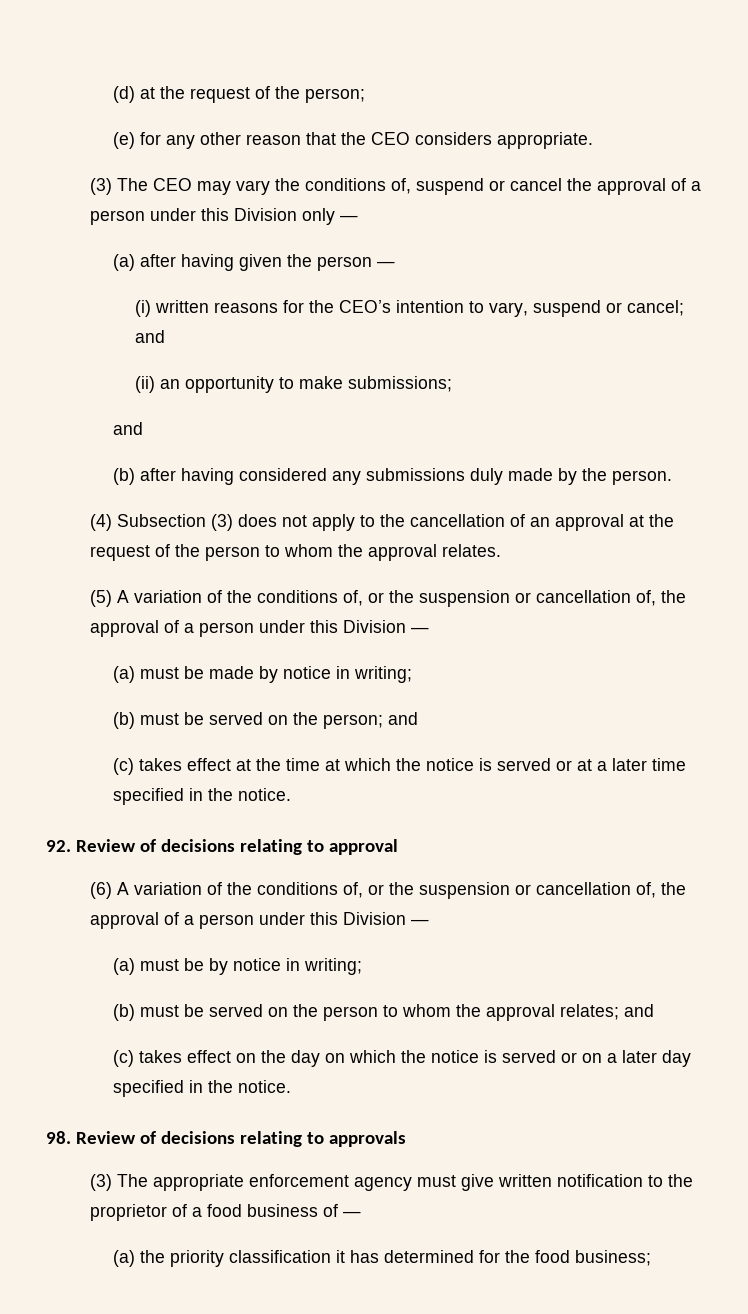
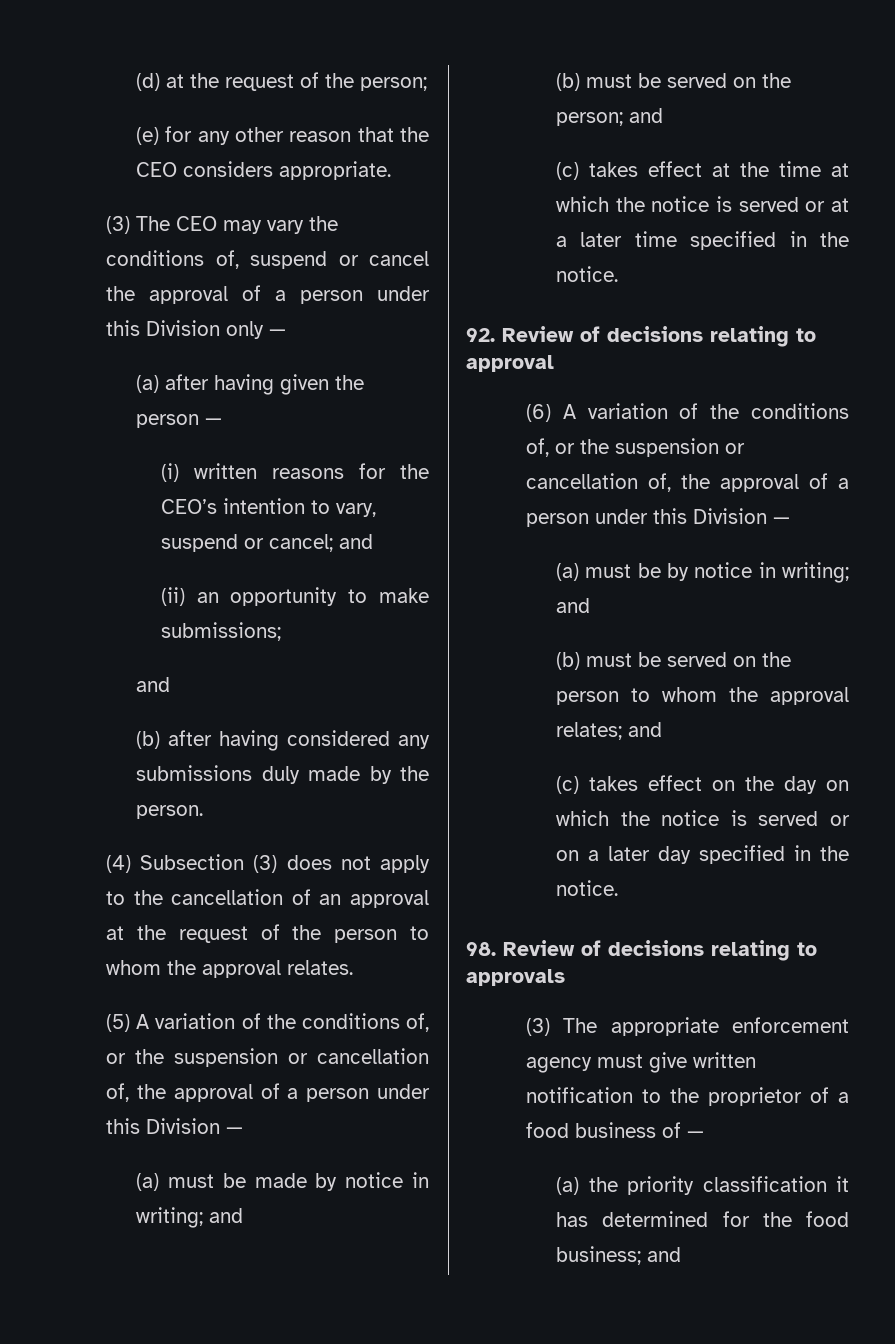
(412, 674) none -> [209,1208,244,1223] and
(362, 966) none -> [556,598,591,613] and
(651, 1258) none -> [647,1247,682,1262] and

